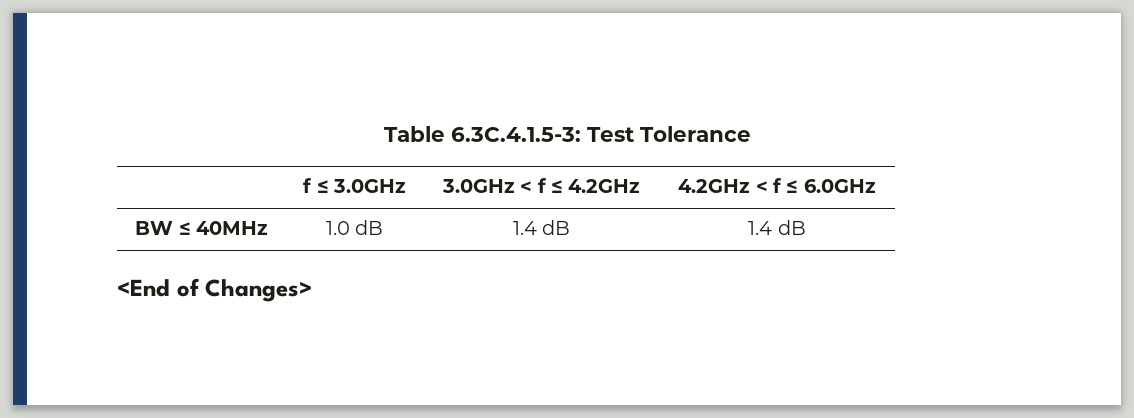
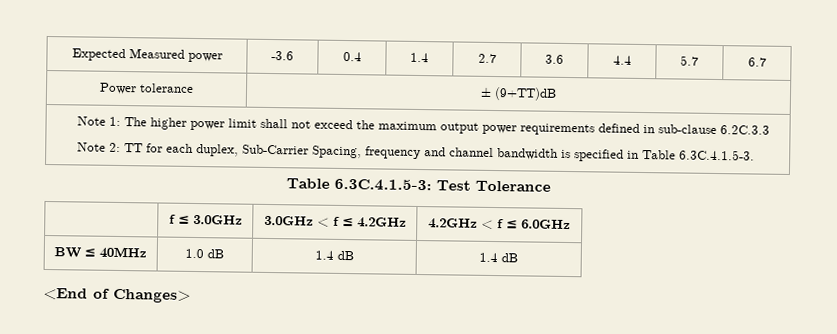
(383, 134) none -> [71,48,223,63] [271,51,294,61] [342,51,362,62] [410,52,429,63] [477,53,497,64] [545,54,564,64] [612,55,632,65] [680,55,699,66] [747,57,767,67] [99,82,194,95] [480,87,557,101] [77,116,771,136] [77,142,756,162] Expected Measured power | -3.6 | 0.4 | 1.4 | 2.7 | 3.6 | 4.4 | 5.7 | 6.7 // Power tolerance | ± (9+TT)dB // Note 1: The higher power limit shall not exceed the maximum output power requirements defined in sub-clause 6.2C.3.3 // Note 2: TT for each duplex, Sub-Carrier Spacing, frequency and channel bandwidth is specified in Table 6.3C.4.1.5-3. //

